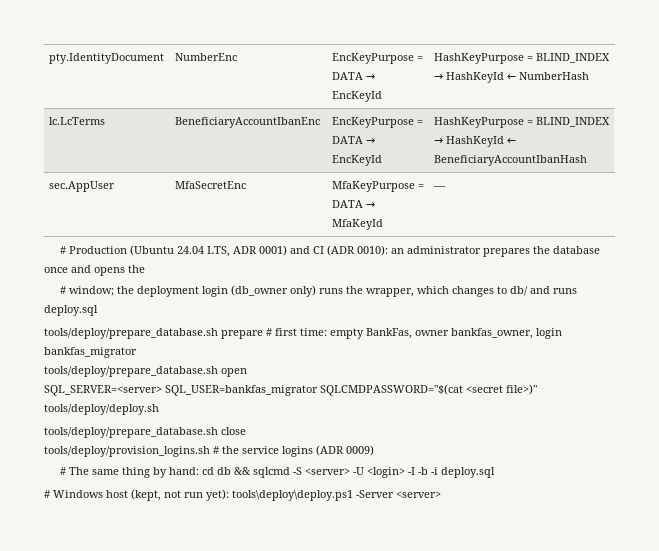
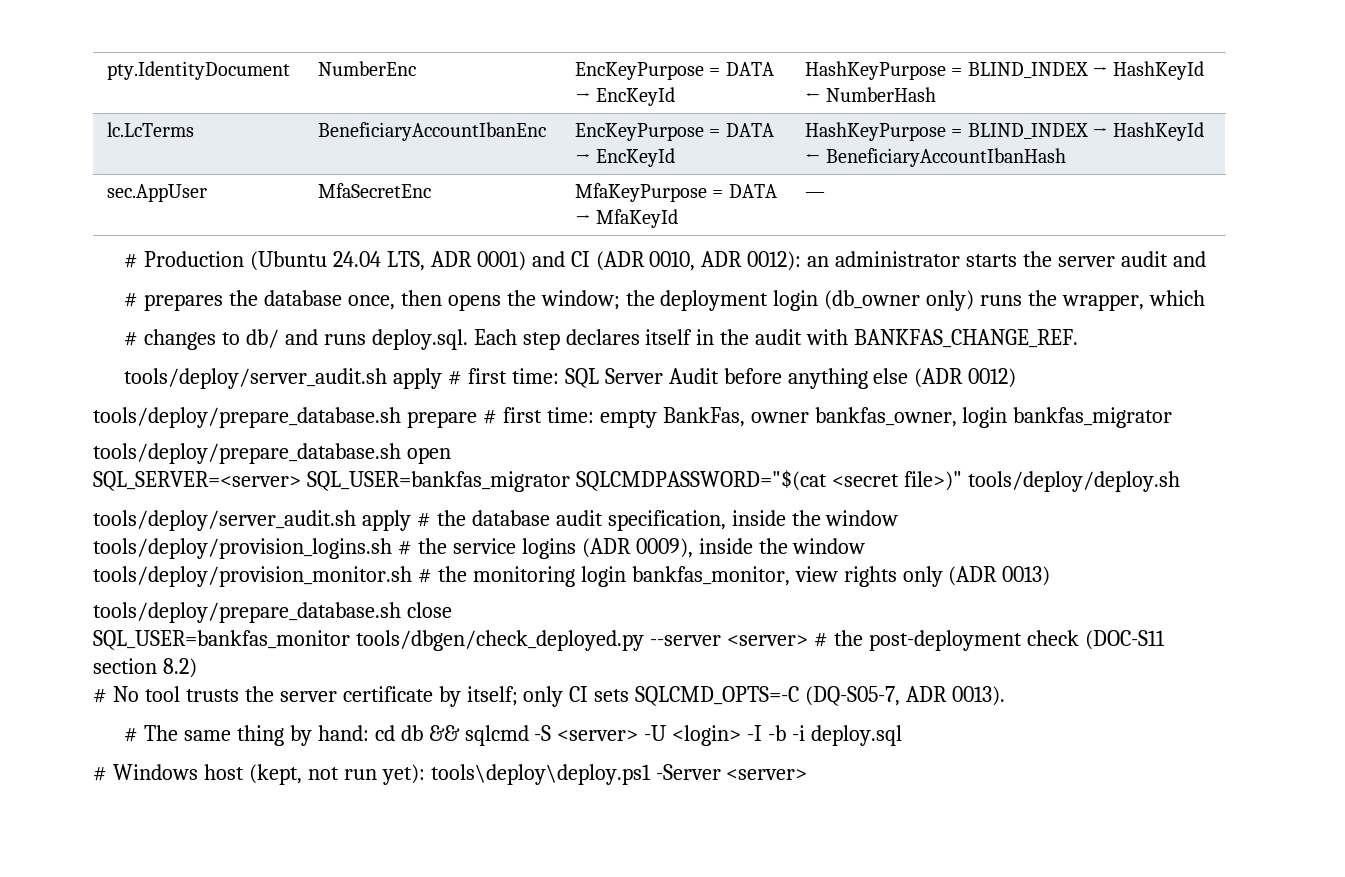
[356,245,481,256] 0010): an administrator -> [649,251,1206,271] [124,292,139,307] 0010, ADR 0012): an administrator starts the server audit and // #
[44,265,91,273] once and -> [347,290,442,310] once, then
[59,286,66,294] // # -> (536, 298) none
(449, 290) none -> [124,331,139,346] // #
[44,305,98,316] deploy.sql -> [371,329,1079,350] [124,368,1017,389] deploy.sql. Each step declares itself in the audit with BANKFAS_CHANGE_REF. // tools/deploy/server_audit.sh apply # first time: SQL Server Audit before anything else (ADR 0012)
[44,427,246,438] tools/deploy/prepare_database.sh close -> [93,510,899,531] tools/deploy/server_audit.sh apply # the database audit specification, inside the window
[346,445,374,456] 0009) -> [635,538,866,558] [93,566,1051,587] [93,602,452,623] [93,630,1165,651] [93,658,197,678] [93,686,1006,707] 0009), inside the window // tools/deploy/provision_monitor.sh # the monitoring login bankfas_monitor, view rights only (ADR 0013) // tools/deploy/prepare_database.sh close // SQL_USER=bankfas_monitor tools/dbgen/check_deployed.py --server <server> # the post-deployment check (DOC-S11 section 8.2) // # No tool trusts the server certificate by itself; only CI sets SQLCMD_OPTS=-C (DQ-S05-7, ADR 0013).

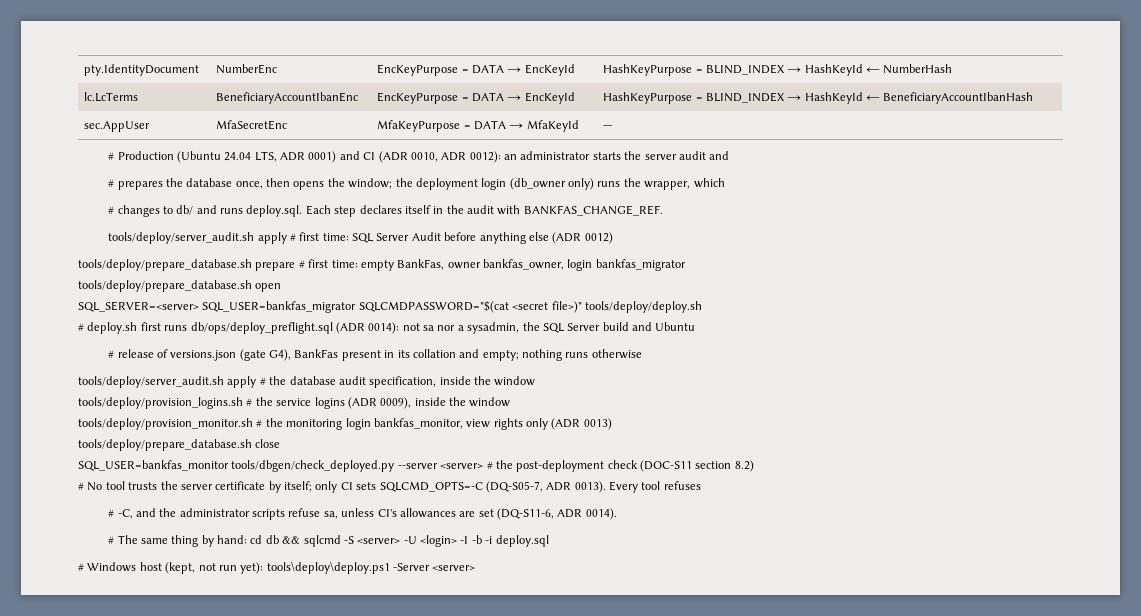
(1180, 481) none -> [78,322,696,334] [108,349,642,361] // # deploy.sh first runs db/ops/deploy_preflight.sql (ADR 0014): not sa nor a sysadmin, the SQL Server build and Ubuntu // # release of versions.json (gate G4), BankFas present in its collation and empty; nothing runs otherwise
(1006, 696) none -> [609,481,701,493] [108,508,617,520] Every tool refuses // # -C, and the administrator scripts refuse sa, unless CI's allowances are set (DQ-S11-6, ADR 0014).

